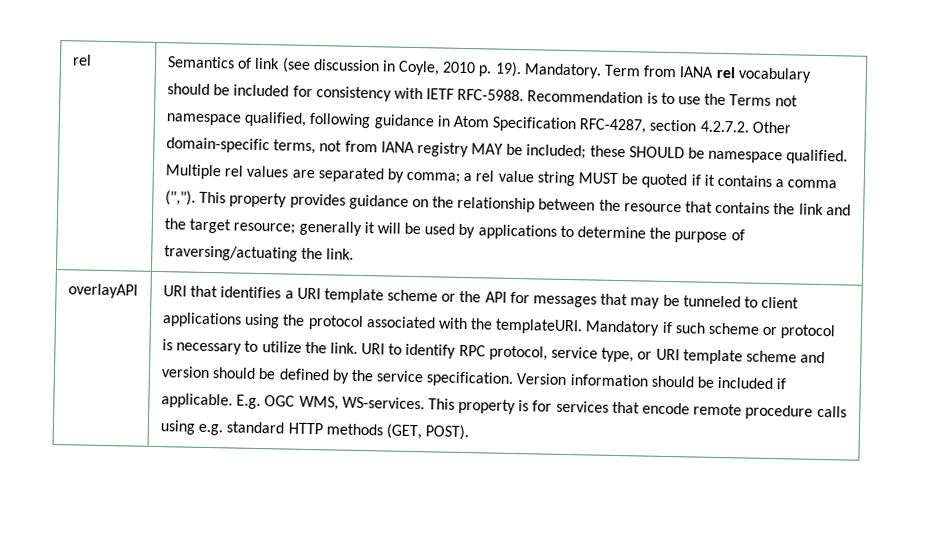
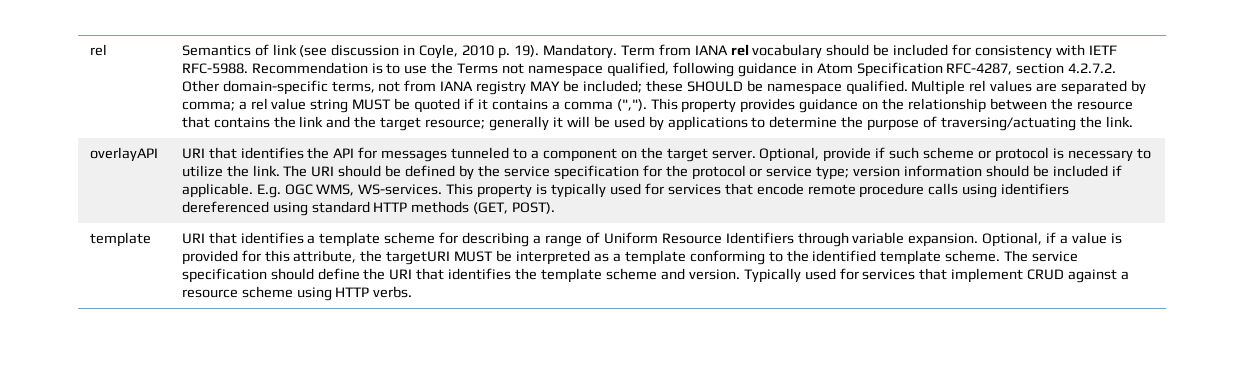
[284,287,800,309] [161,312,661,336] a URI template scheme or the API for messages that may be tunneled to client applications using the protocol associated with the templateURI. Mandatory -> [307,147,872,162] the API for messages tunneled to a component on the target server. Optional, provide
[361,343,826,365] [160,366,210,379] URI to identify RPC protocol, service type, or URI template scheme and version -> [283,165,335,177] The URI
[426,371,567,387] specification. Version -> [553,165,901,180] specification for the protocol or service type; version
(530, 406) none -> [551,183,641,198] typically used
[198,423,224,436] e.g. -> [1001,183,1070,195] [181,201,308,216] identifiers dereferenced using
(470, 432) none -> [89,232,151,247] [181,232,1122,247] [181,250,1079,265] [181,268,1130,283] [181,286,413,301] // template | URI that identifies a template scheme for describing a range of Uniform Resource Identifiers through variable expansion. Optional, if a value is provided for this attribute, the targetURI MUST be interpreted as a template conforming to the identified template scheme. The service specification should define the URI that identifies the template scheme and version. Typically used for services that implement CRUD against a resource scheme using HTTP verbs.

